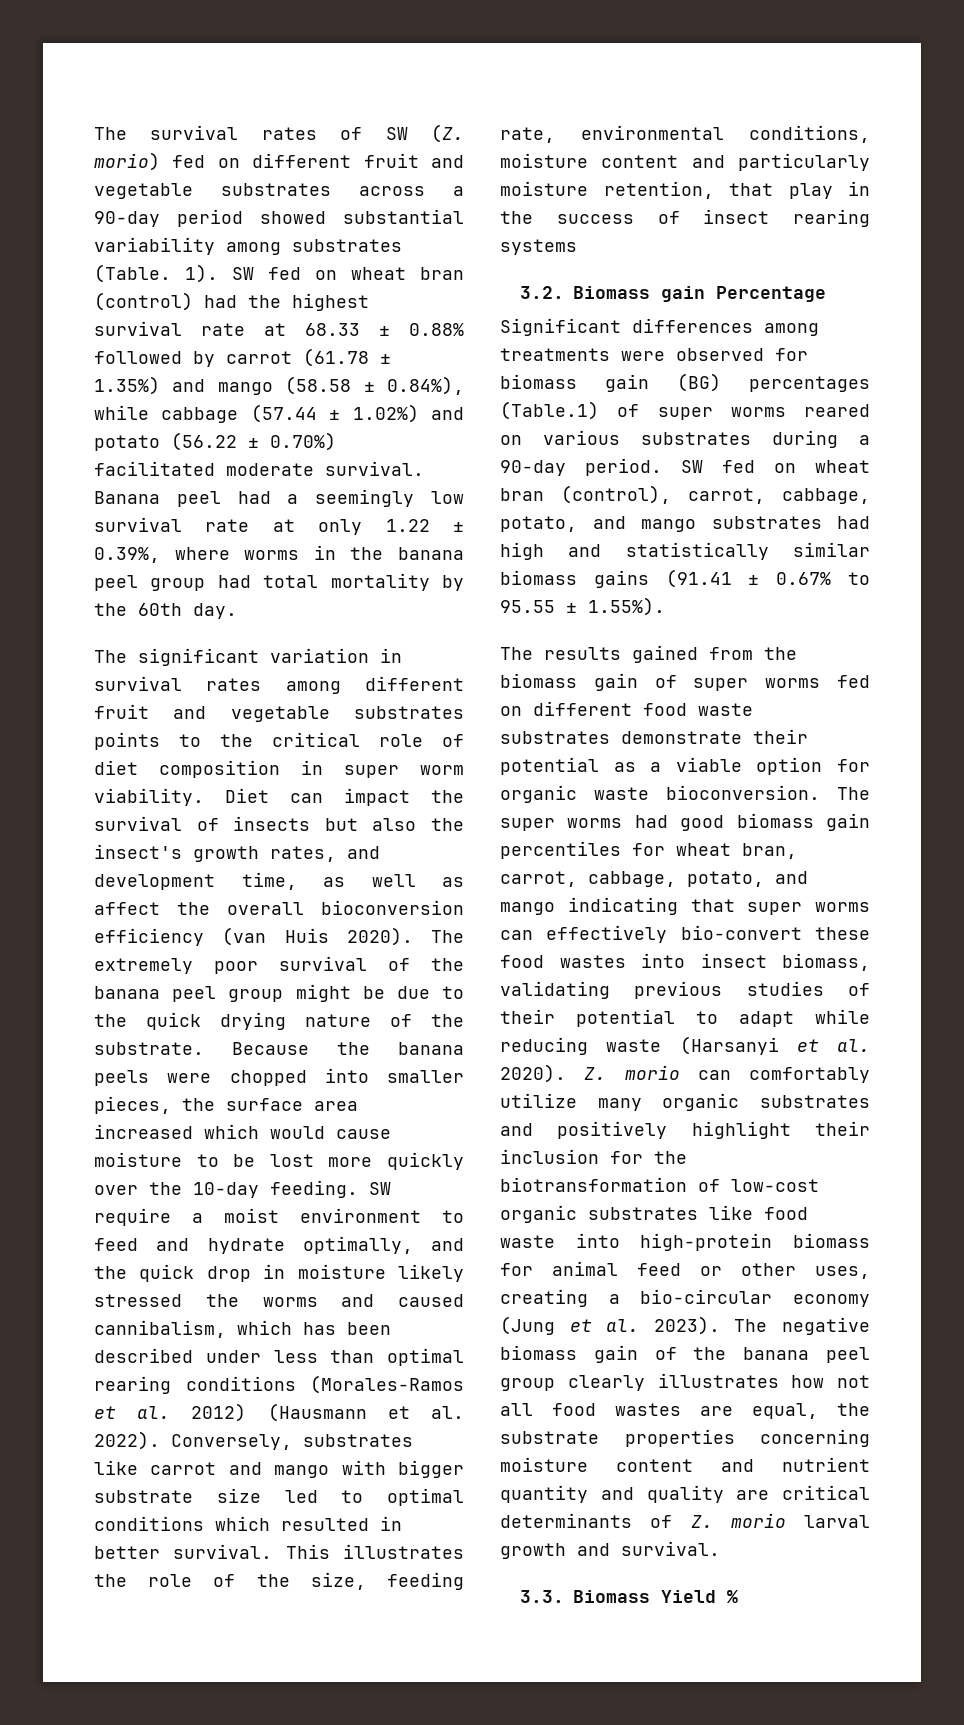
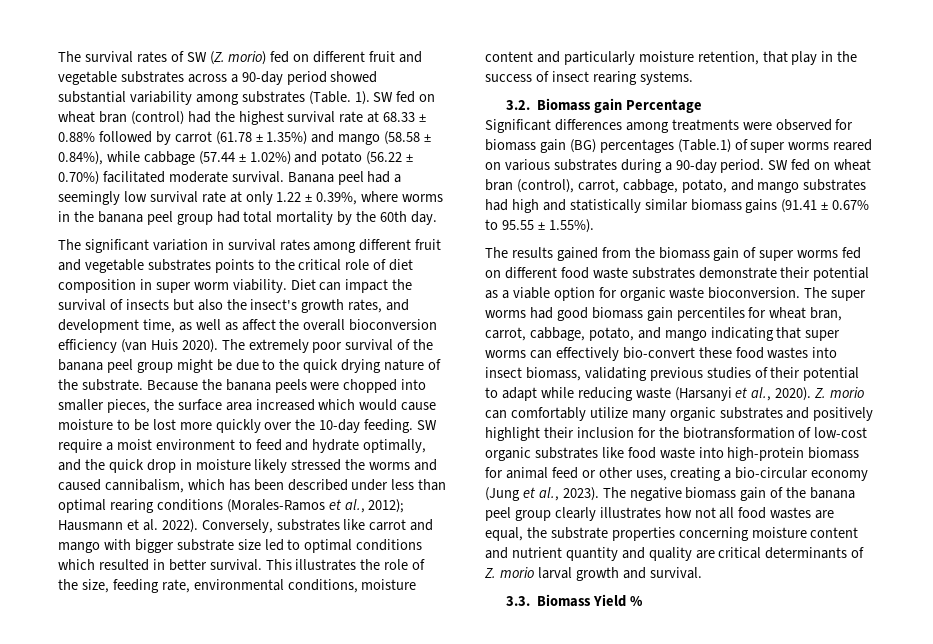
[137,1403,367,1422] al. 2012) (Hausmann -> [344,499,405,513] [58,520,123,531] al., 2012); Hausmann
[500,239,577,255] systems -> [639,71,693,85] systems.
[837,1039,870,1052] al. -> [751,387,772,401] al.,
[606,1319,640,1332] al. -> [538,487,559,501] al.,

